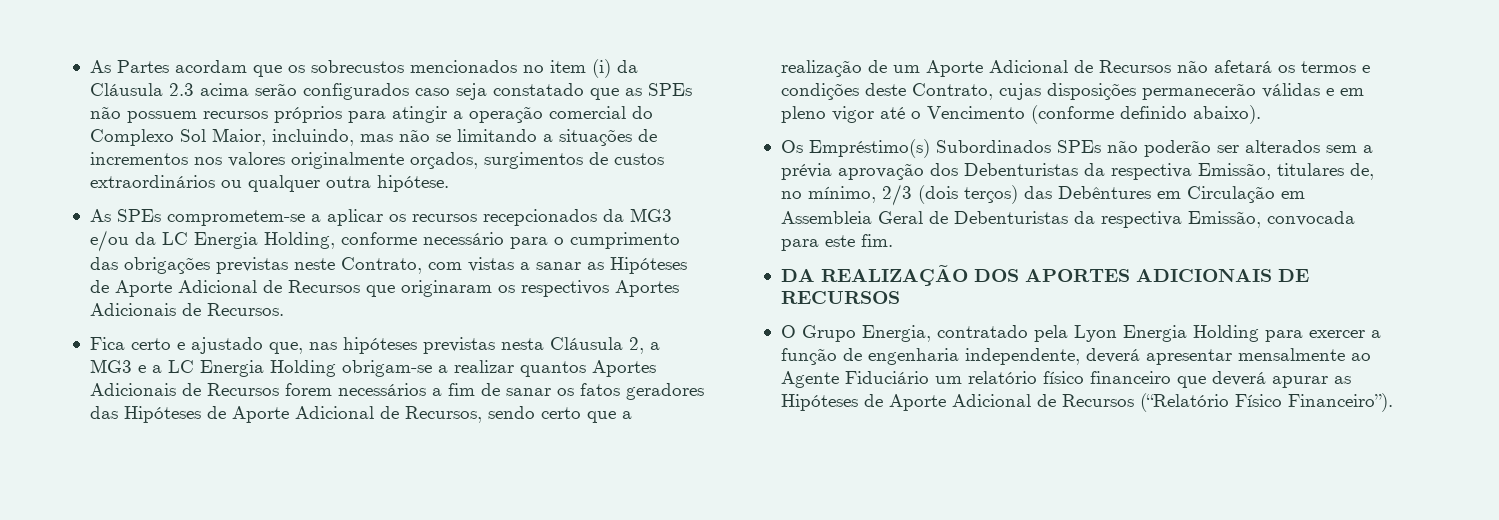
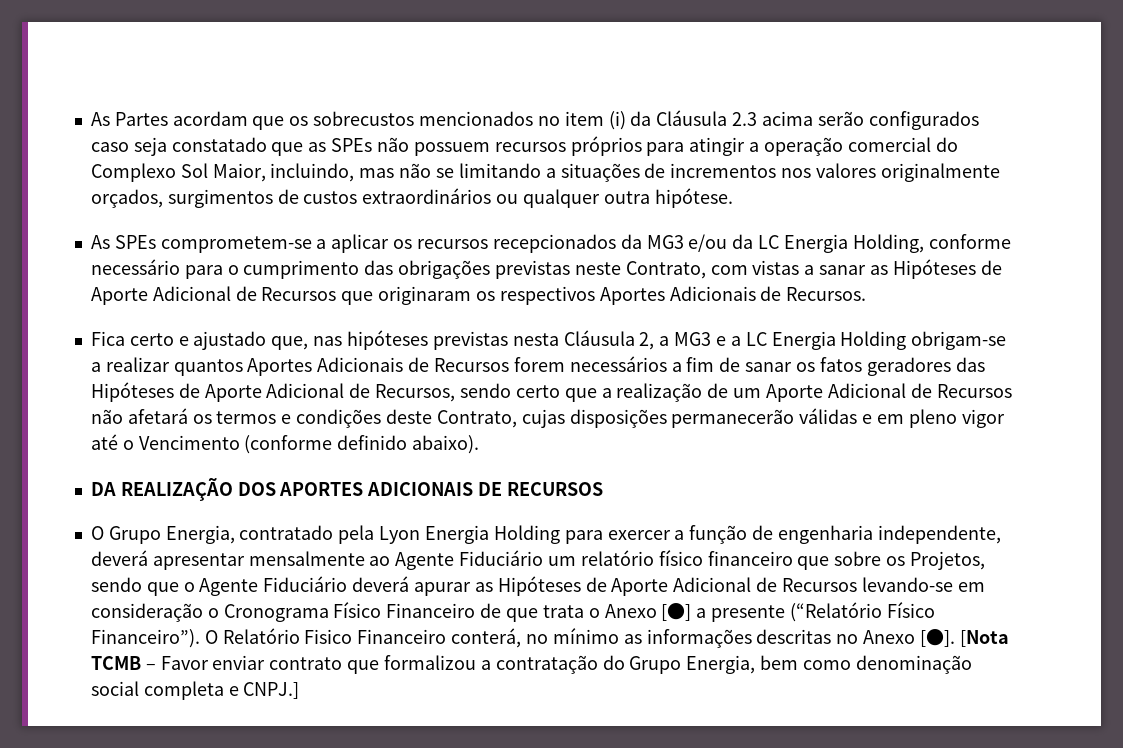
[780,139,1373,158] [780,163,1374,180] [780,184,1305,206] [780,211,1355,228] [780,234,893,251] // Os Empréstimo(s) Subordinados SPEs não poderão ser alterados sem a prévia aprovação dos Debenturistas da respectiva Emissão, titulares de, no mínimo, 2/3 (dois terços) das Debêntures em Circulação em Assembleia Geral de Debenturistas da respectiva Emissão, convocada para este fim. -> (480, 444) none
(1206, 382) none -> [834,551,985,570] [90,576,348,596] sobre os Projetos, sendo que o Agente Fiduciário
[1139,393,1393,412] (“Relatório Físico Financeiro”). -> [861,577,985,592] [90,602,935,622] [90,628,1009,648] [90,655,972,674] [90,681,300,700] levando-se em consideração o Cronograma Físico Financeiro de que trata o Anexo [●] a presente (“Relatório Físico Financeiro”). O Relatório Fisico Financeiro conterá, no mínimo as informações descritas no Anexo [●]. [Nota TCMB – Favor enviar contrato que formalizou a contratação do Grupo Energia, bem como denominação social completa e CNPJ.]

